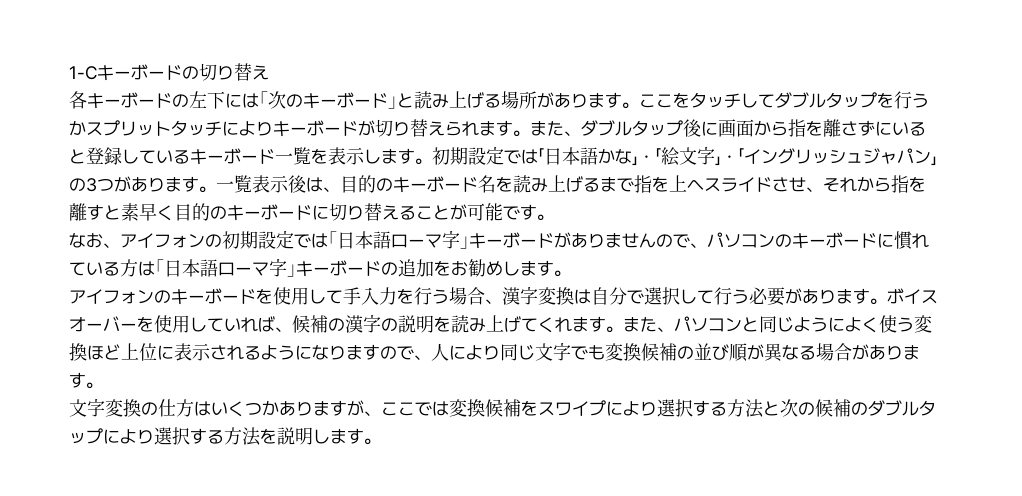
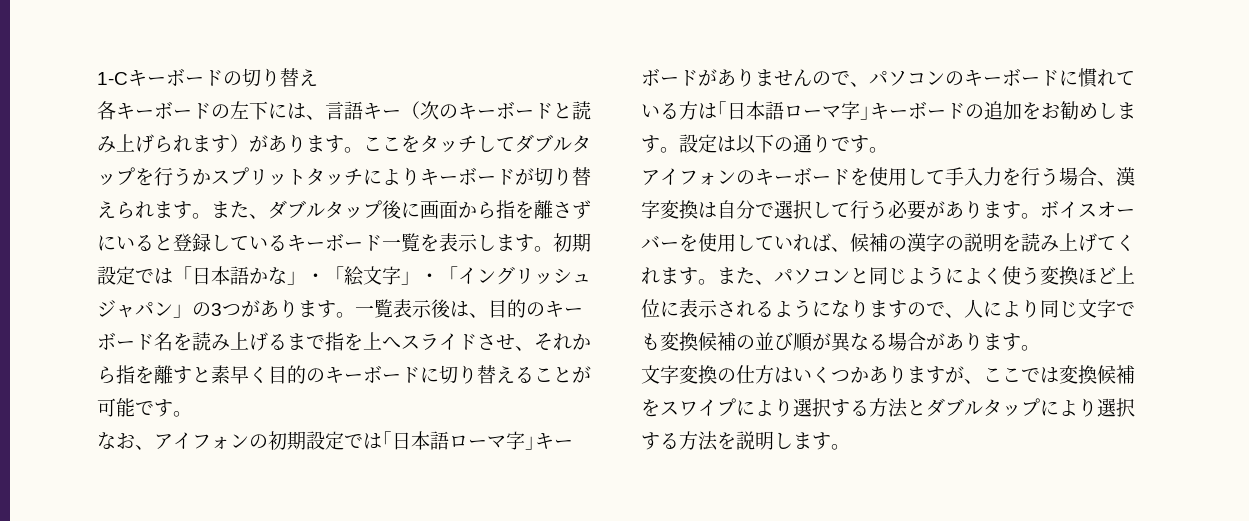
[259,91,268,107] ｢ -> [306,101,420,120] 、言語キー（
[388,96,397,109] ｣ -> (553, 111) none
[484,91,537,109] る場所 -> [154,134,249,153] られます）
(571, 273) none -> [679,134,888,154] 設定は以下の通りです。
[780,399,868,417] 次の候補の -> (926, 408) none

